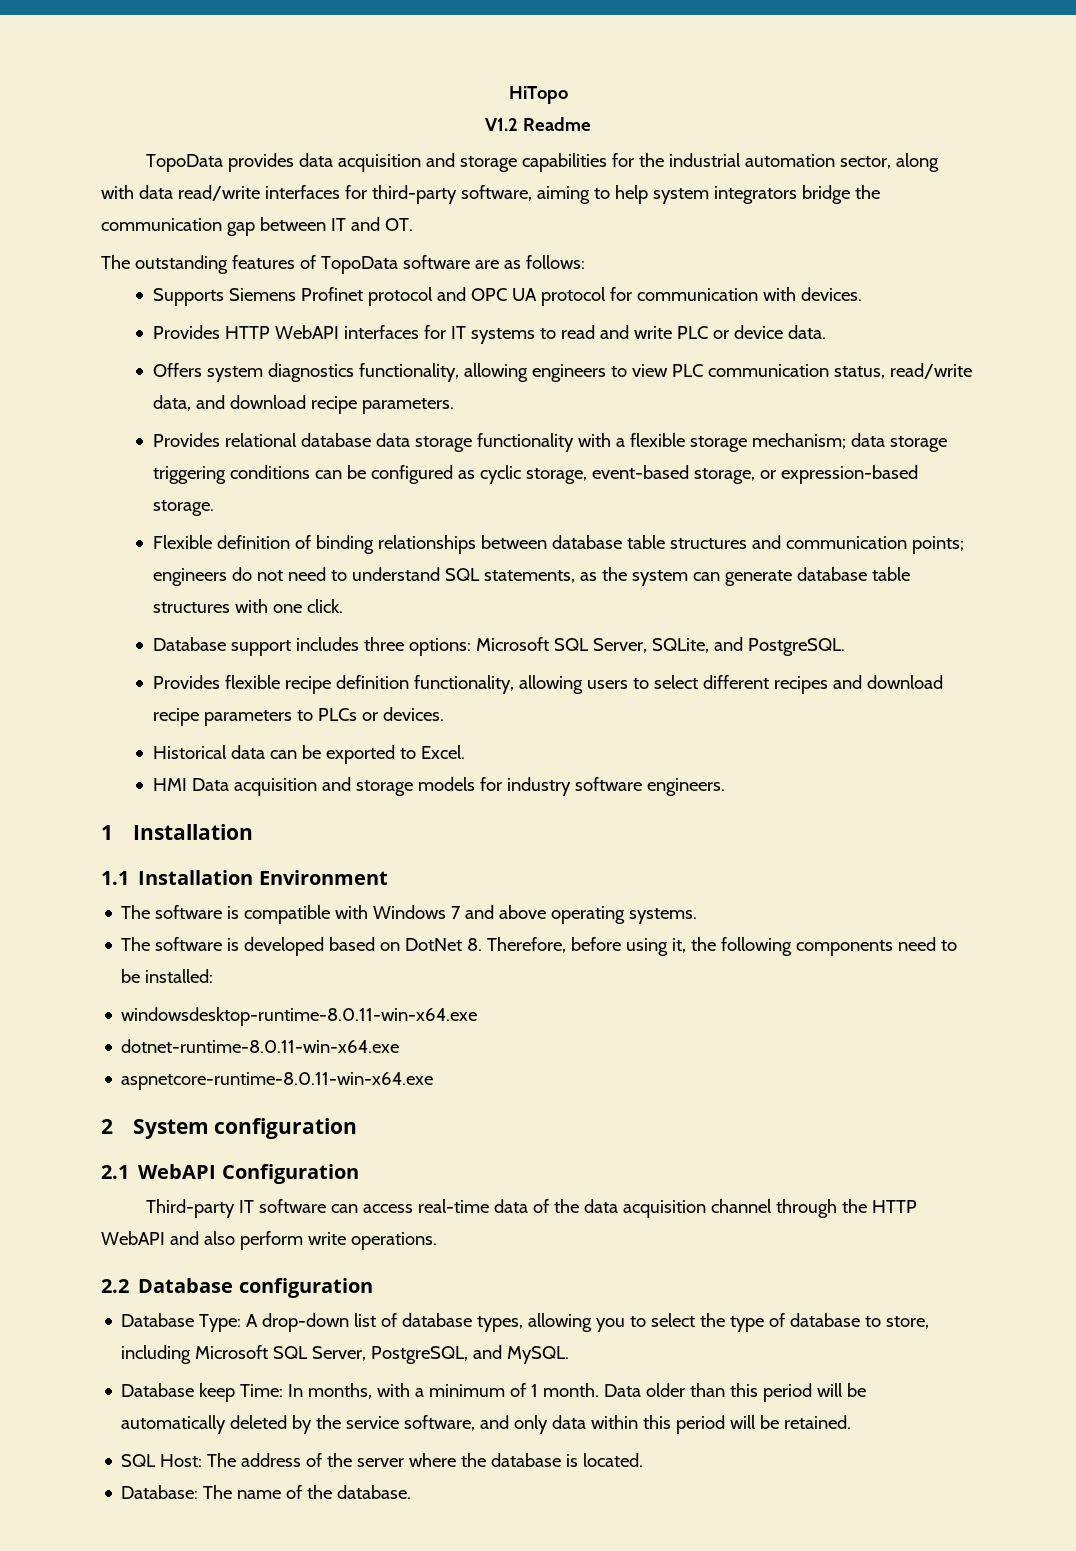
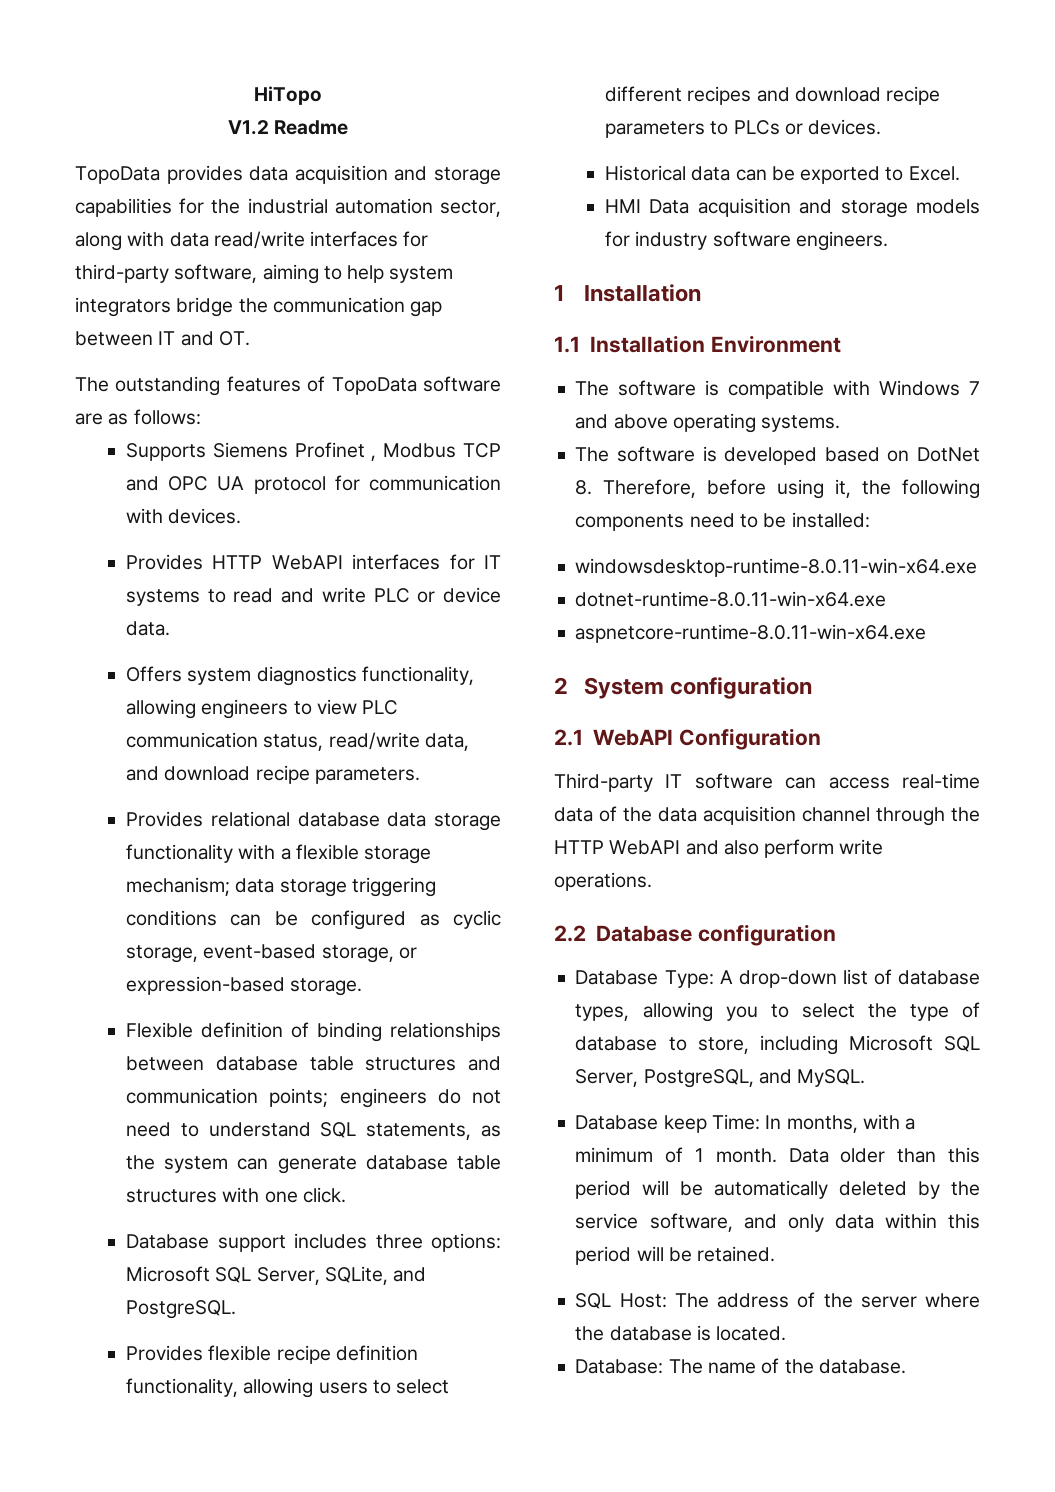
[368,287,434,306] protocol -> [371,443,501,461] , Modbus TCP

